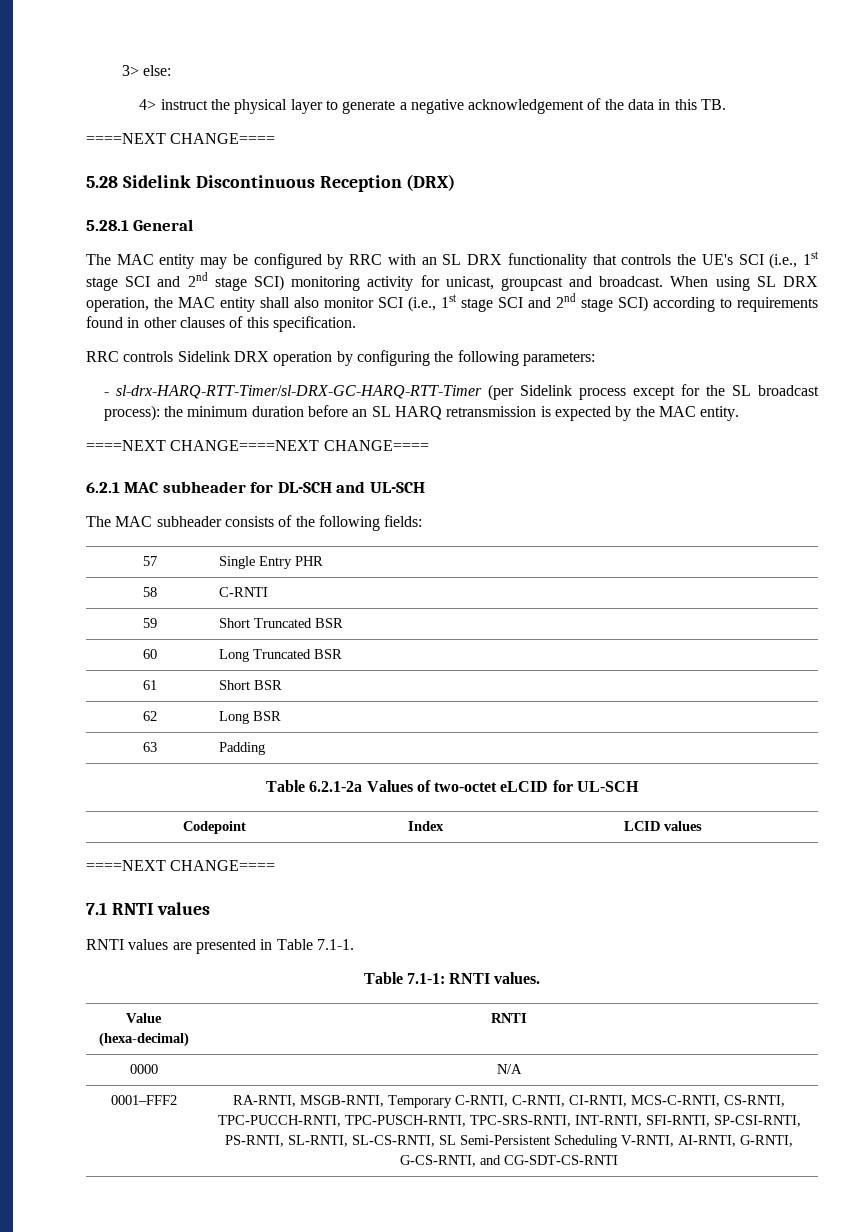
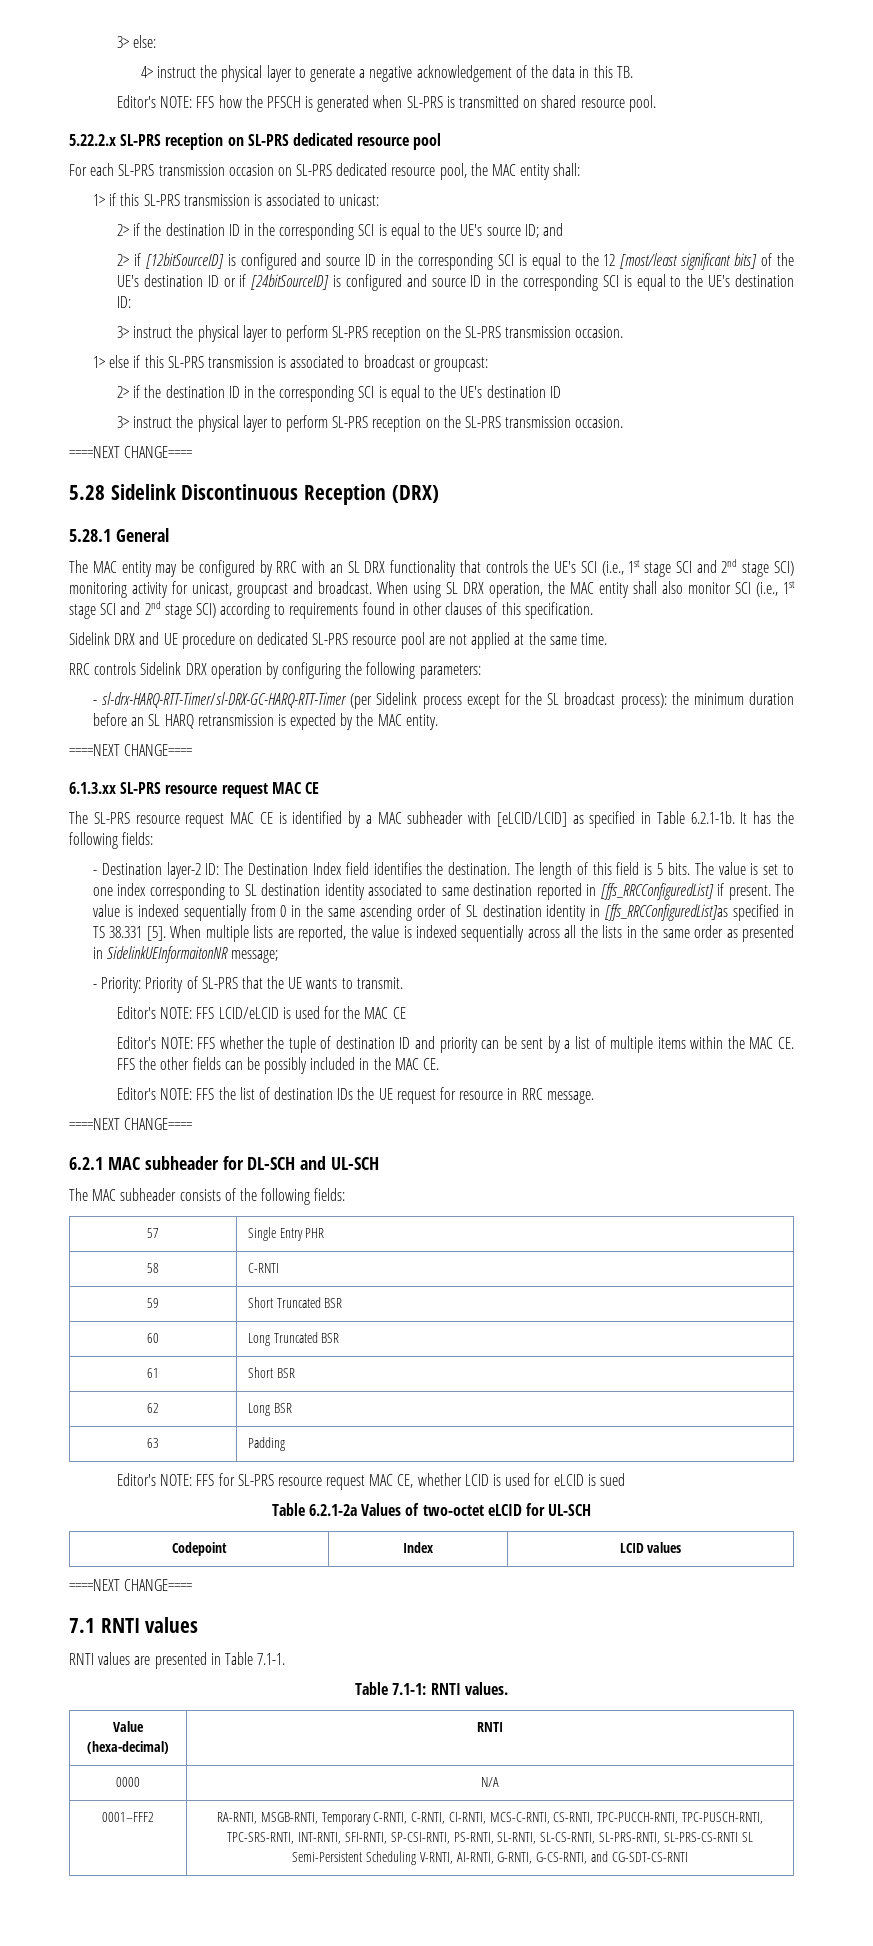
(727, 104) none -> [116,95,656,112] [69,133,442,150] [69,163,581,180] [92,193,380,206] [116,223,563,240] [116,253,795,270] [116,274,794,291] [116,296,131,308] [116,325,624,342] [92,355,489,372] [116,385,561,402] [116,415,624,432] // Editor's NOTE: FFS how the PFSCH is generated when SL-PRS is transmitted on shared resource pool. // 5.22.2.x SL-PRS reception on SL-PRS dedicated resource pool // For each SL-PRS transmission occasion on SL-PRS dedicated resource pool, the MAC entity shall: // 1> if this SL-PRS transmission is associated to unicast: // 2> if the destination ID in the corresponding SCI is equal to the UE's source ID; and // 2> if [12bitSourceID] is configured and source ID in the corresponding SCI is equal to the 12 [most/least significant bits] of the UE's destination ID or if [24bitSourceID] is configured and source ID in the corresponding SCI is equal to the UE's destination ID: // 3> instruct the physical layer to perform SL-PRS reception on the SL-PRS transmission occasion. // 1> else if this SL-PRS transmission is associated to broadcast or groupcast: // 2> if the destination ID in the corresponding SCI is equal to the UE's destination ID // 3> instruct the physical layer to perform SL-PRS reception on the SL-PRS transmission occasion.
(356, 324) none -> [69,632,607,649] // Sidelink DRX and UE procedure on dedicated SL-PRS resource pool are not applied at the same time.
[170,440,320,451] CHANGE====NEXT -> [124,744,193,756] [69,782,319,798] [69,811,795,828] [69,832,154,849] [92,862,795,879] [92,883,794,900] [92,904,794,921] [92,925,794,942] [92,946,279,963] [92,976,403,993] [116,1006,406,1019] [116,1036,794,1053] [116,1057,439,1074] [116,1087,594,1104] [69,1118,120,1130] CHANGE==== // 6.1.3.xx SL-PRS resource request MAC CE // The SL-PRS resource request MAC CE is identified by a MAC subheader with [eLCID/LCID] as specified in Table 6.2.1-1b. It has the following fields: // - Destination layer-2 ID: The Destination Index field identifies the destination. The length of this field is 5 bits. The value is set to one index corresponding to SL destination identity associated to same destination reported in [ffs_RRCConfiguredList] if present. The value is indexed sequentially from 0 in the same ascending order of SL destination identity in [ffs_RRCConfiguredList]as specified in TS 38.331 [5]. When multiple lists are reported, the value is indexed sequentially across all the lists in the same order as presented in SidelinkUEInformaitonNR message; // - Priority: Priority of SL-PRS that the UE wants to transmit. // Editor's NOTE: FFS LCID/eLCID is used for the MAC CE // Editor's NOTE: FFS whether the tuple of destination ID and priority can be sent by a list of multiple items within the MAC CE. FFS the other fields can be possibly included in the MAC CE. // Editor's NOTE: FFS the list of destination IDs the UE request for resource in RRC message. // ====NEXT
(266, 748) none -> [116,1473,625,1490] // Editor's NOTE: FFS for SL-PRS resource request MAC CE, whether LCID is used for eLCID is sued
(435, 1141) none -> [598,1832,738,1844] SL-PRS-RNTI, SL-PRS-CS-RNTI

